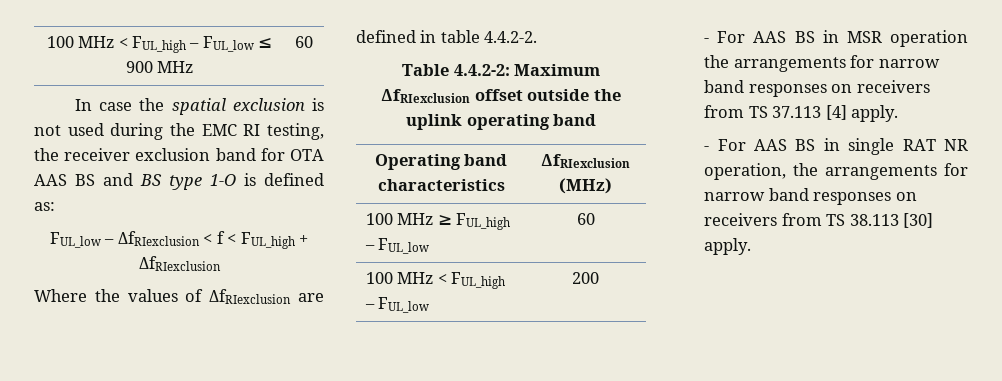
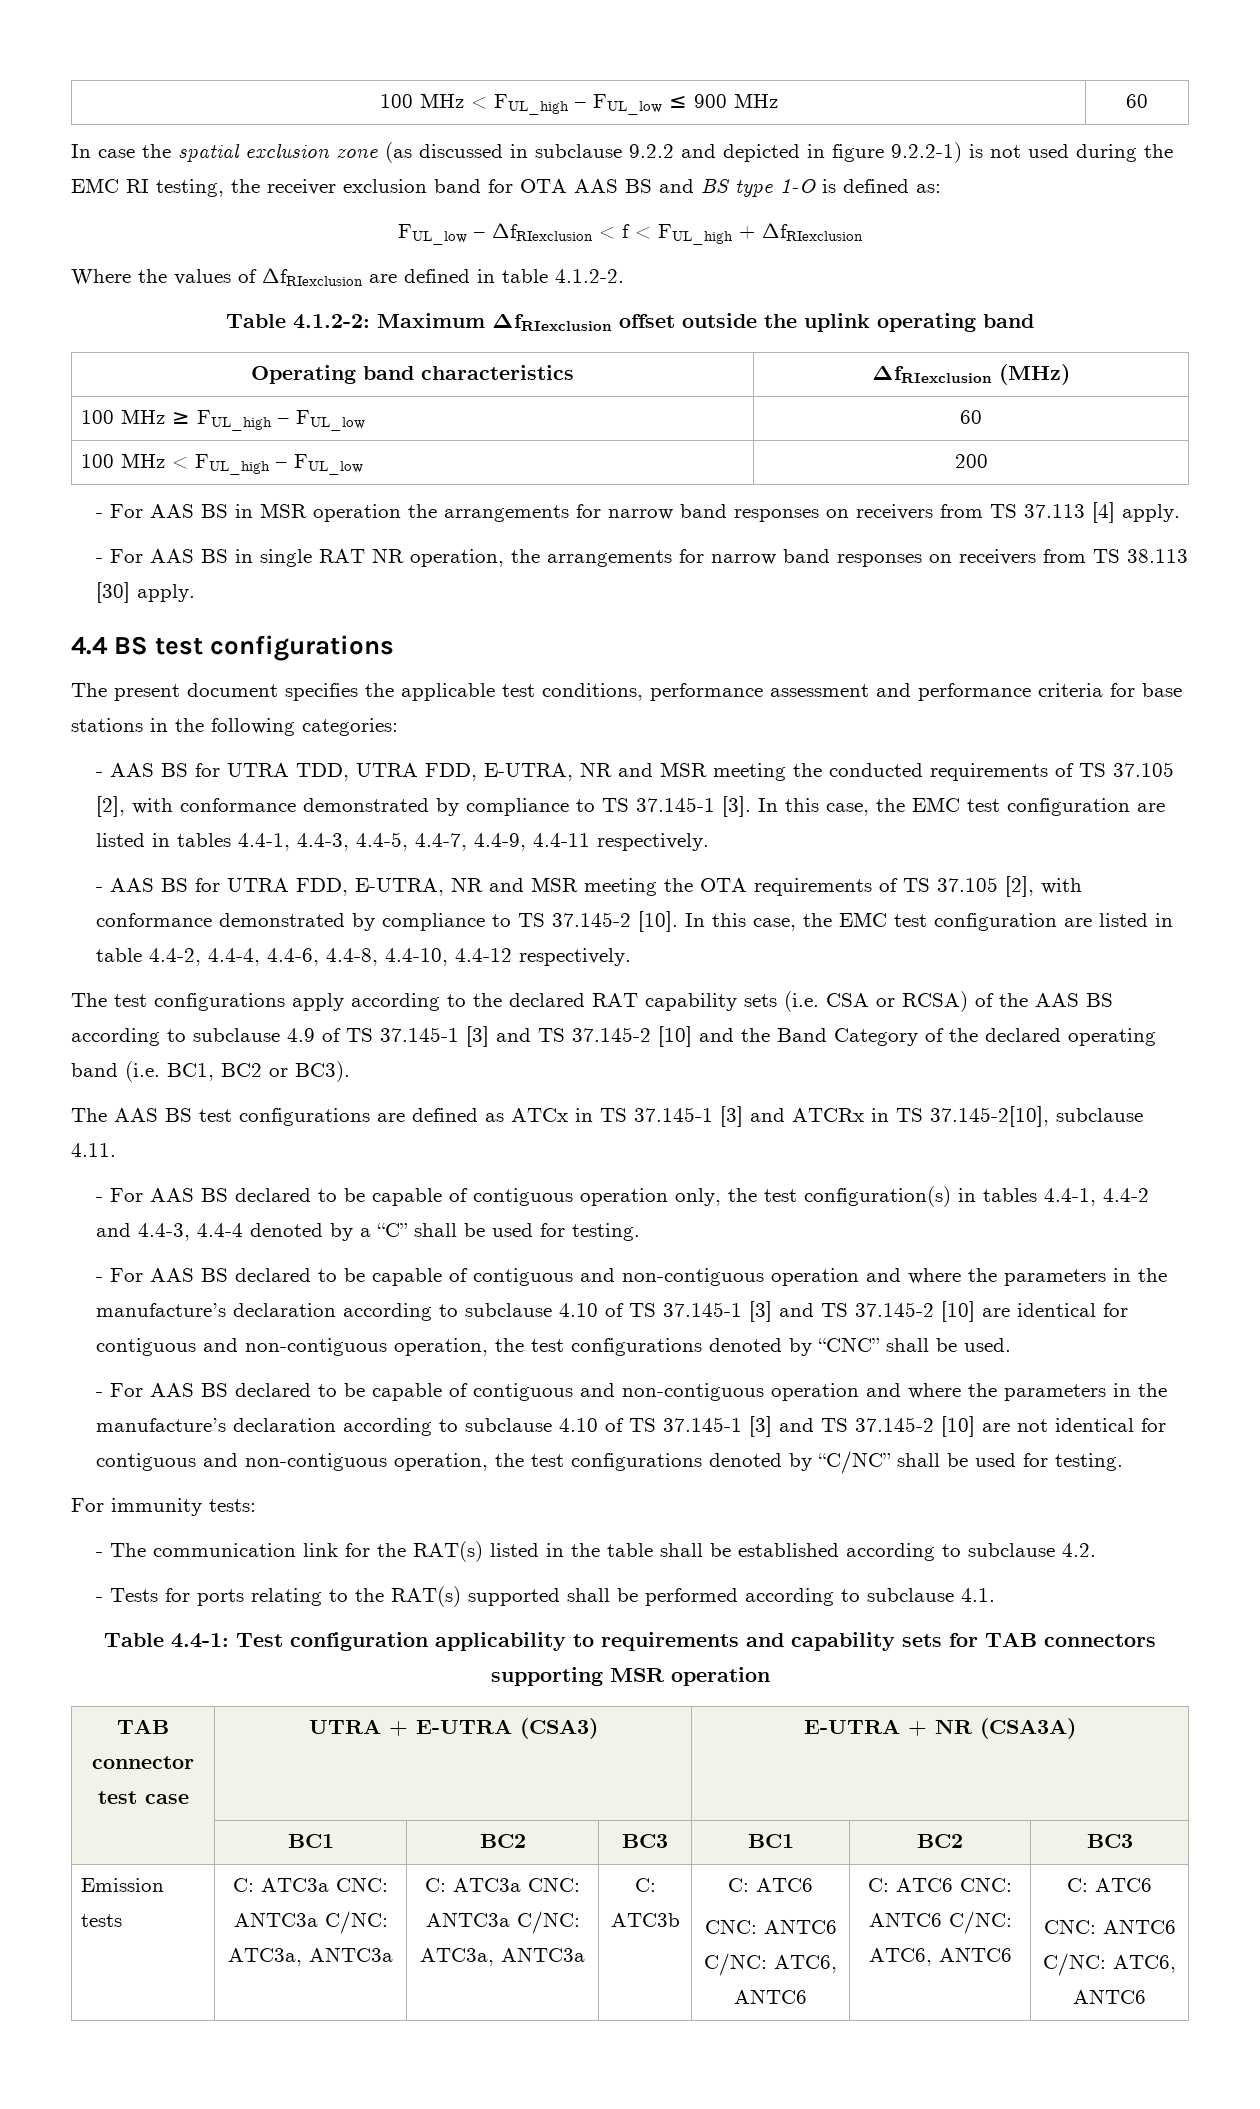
(305, 104) none -> [336,142,962,163] zone (as discussed in subclause 9.2.2 and depicted in figure 9.2.2-1)
[484,31,538,43] [402,64,510,76] 4.4.2-2. // Table 4.4.2-2: -> [555,269,624,283] [226,314,370,329] 4.1.2-2. // Table 4.1.2-2:
(752, 246) none -> [71,635,395,661] [71,683,1182,701] [71,718,398,736] [96,762,1175,781] [96,796,1166,817] [96,832,710,851] [96,876,1083,897] [96,911,1174,932] [96,948,632,966] [71,991,1113,1012] [71,1026,1156,1047] [71,1061,350,1082] [71,1106,1143,1127] [71,1143,116,1157] [96,1186,1150,1207] [96,1223,641,1241] [96,1268,1168,1286] [96,1301,1129,1322] [96,1337,1012,1356] [96,1383,1168,1401] [96,1416,1167,1437] [96,1451,1124,1474] [71,1498,256,1516] [96,1541,1097,1562] [96,1586,996,1607] [104,1632,1156,1651] [490,1667,770,1686] [117,1719,169,1734] [92,1756,194,1769] [97,1791,189,1804] [308,1718,598,1739] [804,1718,1076,1739] [287,1834,334,1848] [479,1834,526,1848] [622,1834,668,1848] [747,1834,794,1848] [917,1834,963,1848] [1086,1834,1133,1848] [80,1878,164,1892] [80,1914,122,1927] [232,1877,388,1892] [233,1911,388,1934] [227,1947,393,1966] [425,1877,580,1892] [425,1911,580,1934] [420,1947,585,1966] [634,1878,656,1892] [610,1913,680,1927] [728,1878,813,1892] [704,1919,837,1934] [704,1953,837,1976] [734,1989,807,2004] [868,1877,1012,1892] [868,1911,1012,1934] [868,1947,1012,1966] [1067,1878,1152,1892] [1043,1919,1176,1934] [1043,1953,1176,1976] [1073,1989,1146,2004] // 4.4 BS test configurations // The present document specifies the applicable test conditions, performance assessment and performance criteria for base stations in the following categories: // - AAS BS for UTRA TDD, UTRA FDD, E-UTRA, NR and MSR meeting the conducted requirements of TS 37.105 [2], with conformance demonstrated by compliance to TS 37.145-1 [3]. In this case, the EMC test configuration are listed in tables 4.4-1, 4.4-3, 4.4-5, 4.4-7, 4.4-9, 4.4-11 respectively. // - AAS BS for UTRA FDD, E-UTRA, NR and MSR meeting the OTA requirements of TS 37.105 [2], with conformance demonstrated by compliance to TS 37.145-2 [10]. In this case, the EMC test configuration are listed in table 4.4-2, 4.4-4, 4.4-6, 4.4-8, 4.4-10, 4.4-12 respectively. // The test configurations apply according to the declared RAT capability sets (i.e. CSA or RCSA) of the AAS BS according to subclause 4.9 of TS 37.145-1 [3] and TS 37.145-2 [10] and the Band Category of the declared operating band (i.e. BC1, BC2 or BC3). // The AAS BS test configurations are defined as ATCx in TS 37.145-1 [3] and ATCRx in TS 37.145-2[10], subclause 4.11. // - For AAS BS declared to be capable of contiguous operation only, the test configuration(s) in tables 4.4-1, 4.4-2 and 4.4-3, 4.4-4 denoted by a “C” shall be used for testing. // - For AAS BS declared to be capable of contiguous and non-contiguous operation and where the parameters in the manufacture’s declaration according to subclause 4.10 of TS 37.145-1 [3] and TS 37.145-2 [10] are identical for contiguous and non-contiguous operation, the test configurations denoted by “CNC” shall be used. // - For AAS BS declared to be capable of contiguous and non-contiguous operation and where the parameters in the manufacture’s declaration according to subclause 4.10 of TS 37.145-1 [3] and TS 37.145-2 [10] are not identical for contiguous and non-contiguous operation, the test configurations denoted by “C/NC” shall be used for testing. // For immunity tests: // - The communication link for the RAT(s) listed in the table shall be established according to subclause 4.2. // - Tests for ports relating to the RAT(s) supported shall be performed according to subclause 4.1. // Table 4.4-1: Test configuration applicability to requirements and capability sets for TAB connectors supporting MSR operation // TAB connector test case | UTRA + E-UTRA (CSA3) | E-UTRA + NR (CSA3A) // | BC1 | BC2 | BC3 | BC1 | BC2 | BC3 // Emission tests | C: ATC3a CNC: ANTC3a C/NC: ATC3a, ANTC3a | C: ATC3a CNC: ANTC3a C/NC: ATC3a, ANTC3a | C: ATC3b | C: ATC6 // CNC: ANTC6 C/NC: ATC6, ANTC6 | C: ATC6 CNC: ANTC6 C/NC: ATC6, ANTC6 | C: ATC6 // CNC: ANTC6 C/NC: ATC6, ANTC6

